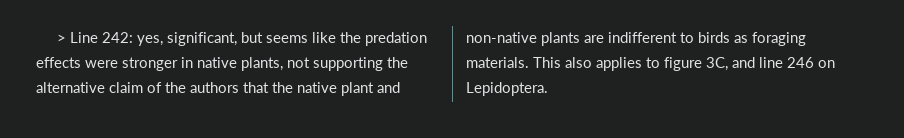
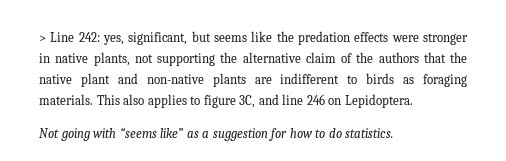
(548, 89) none -> [39,127,394,141] // Not going with “seems like” as a suggestion for how to do statistics.

